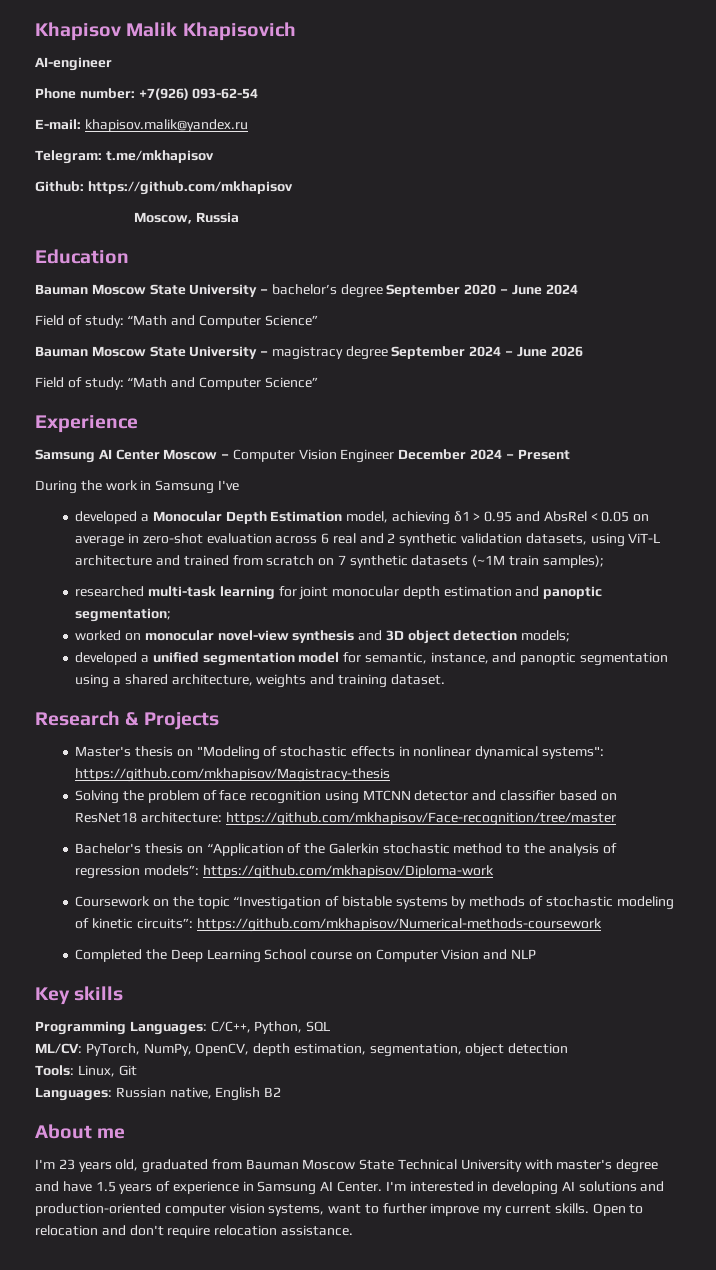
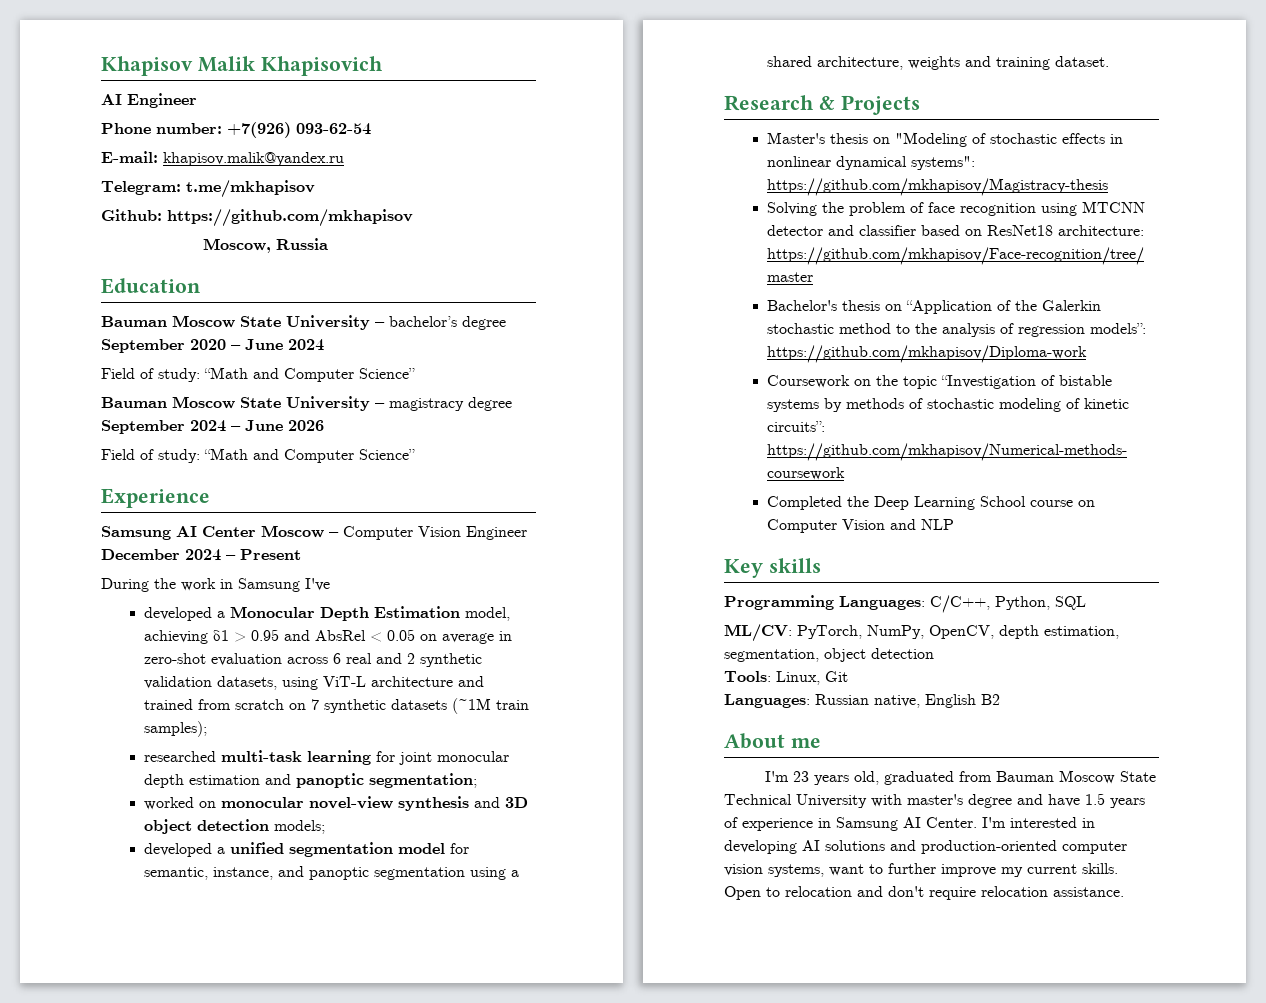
[35,57,112,71] AI-engineer -> [101,93,197,108] AI Engineer

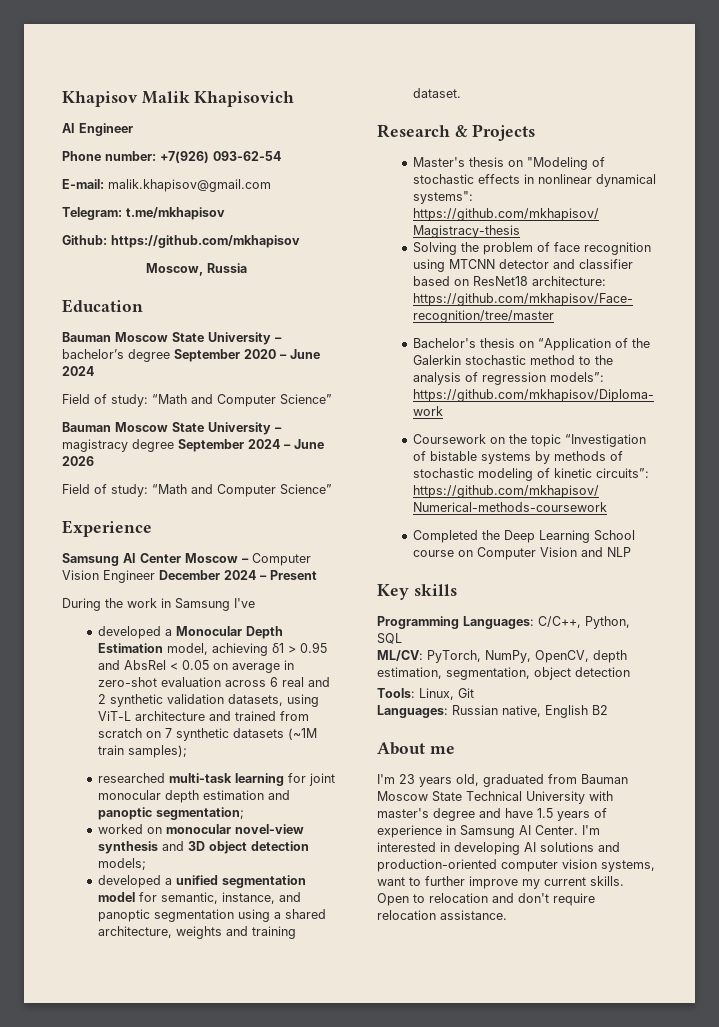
[163,152,344,166] khapisov.malik@yandex.ru -> [108,179,271,192] malik.khapisov@gmail.com

